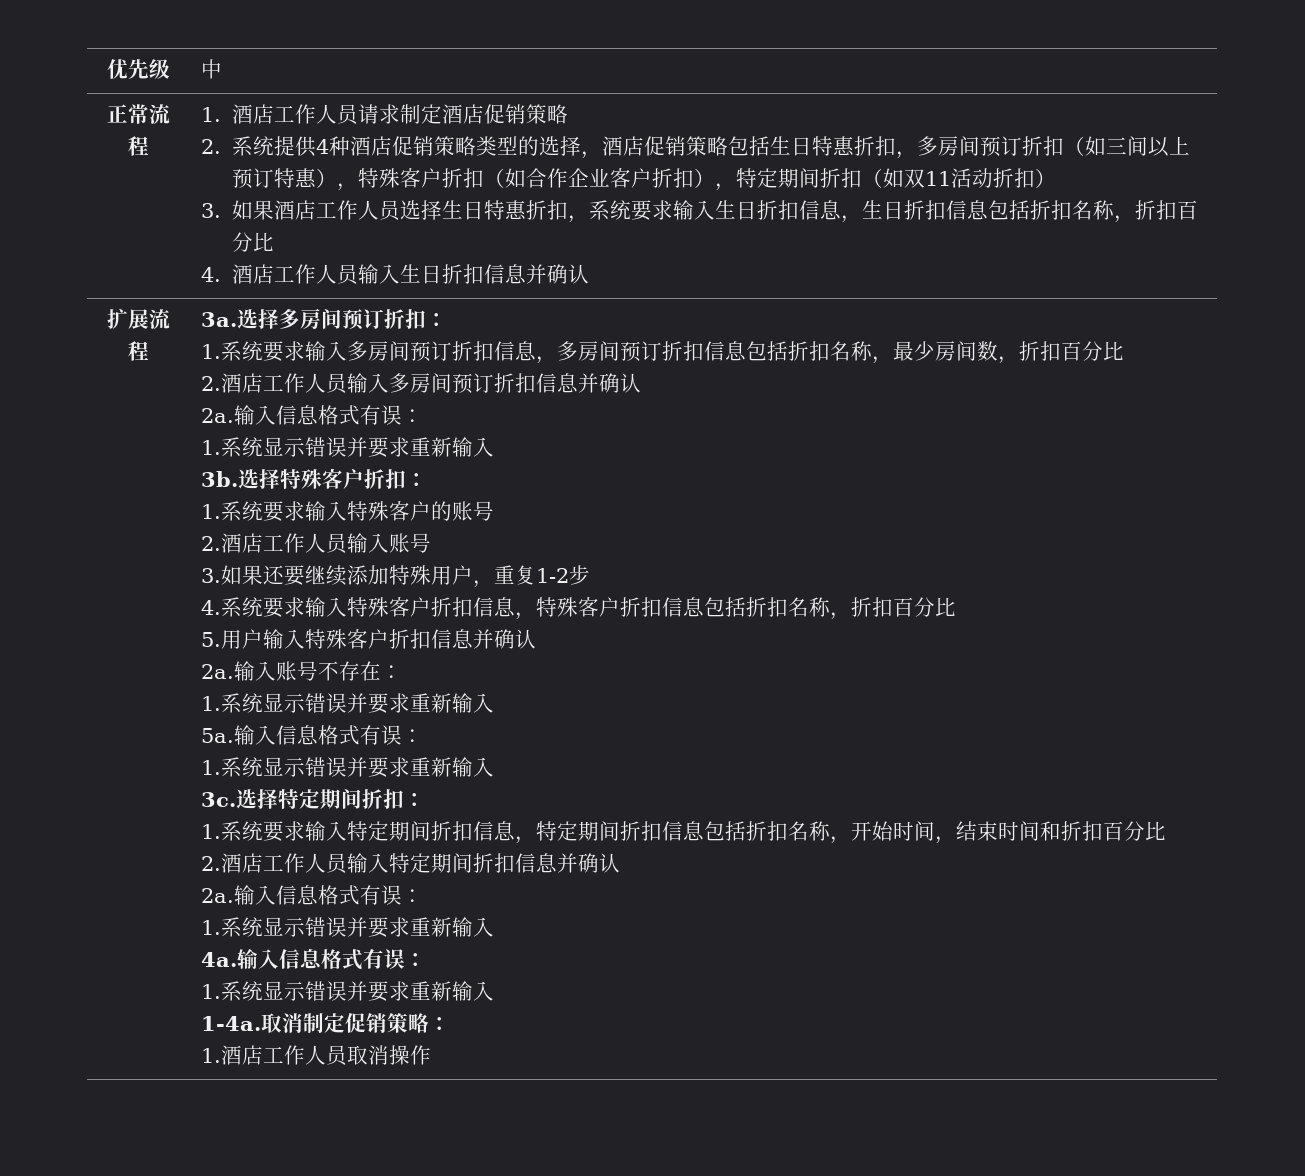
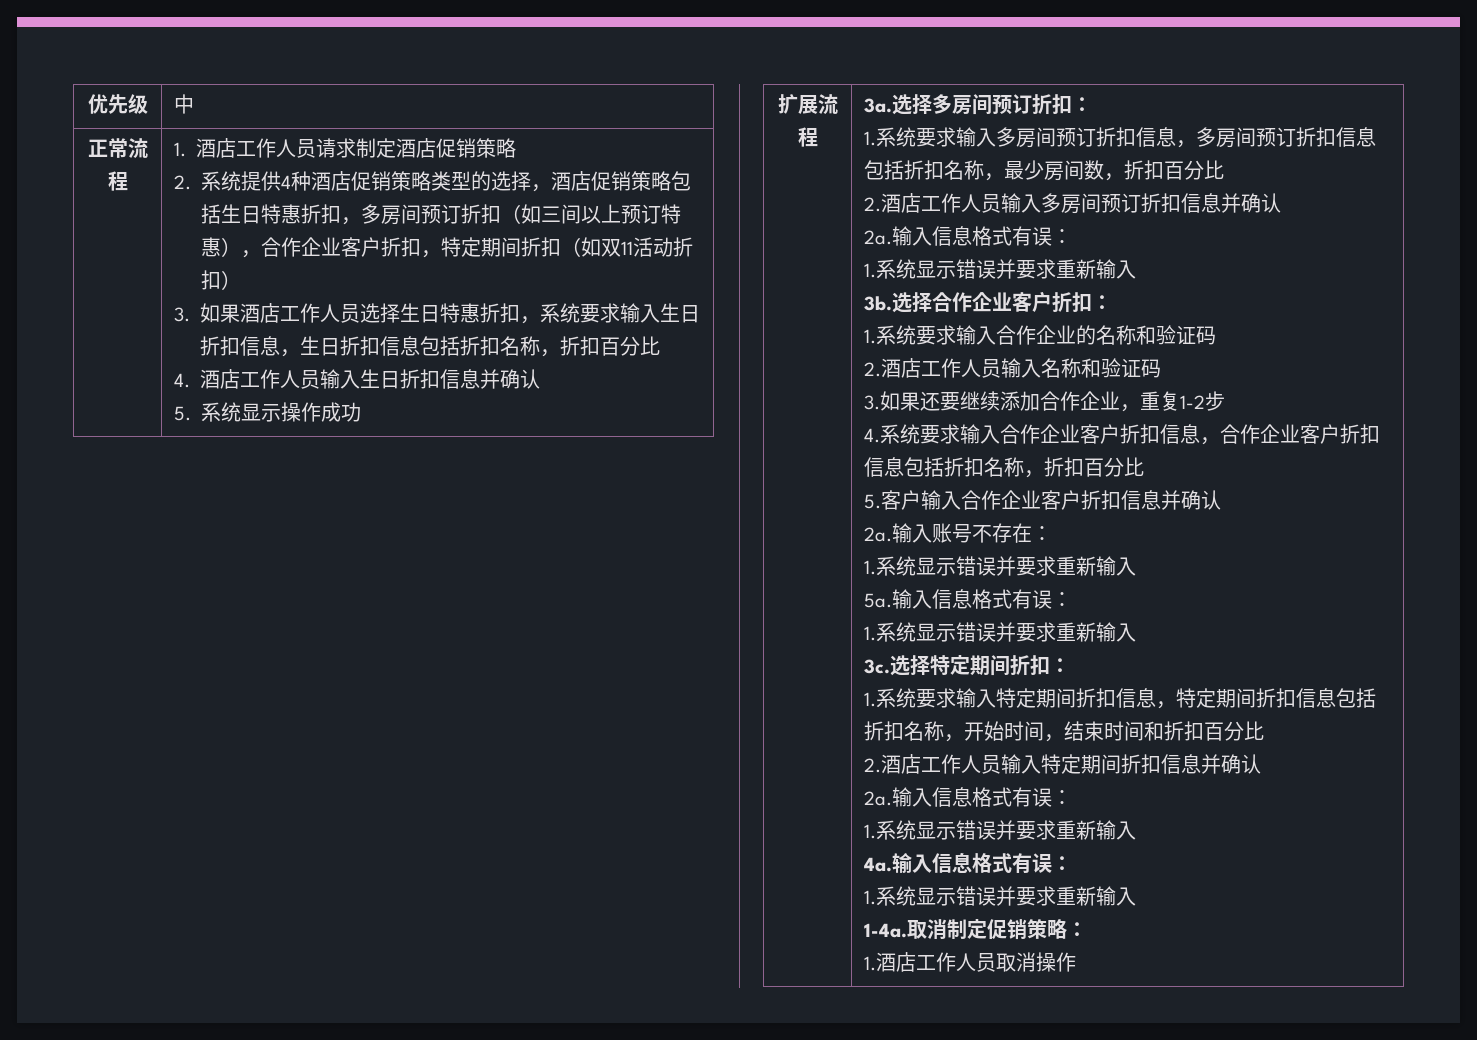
[357,168,715,188] 特殊客户折扣（如合作企业客户折扣） -> [260,237,421,257] 合作企业客户折扣
(589, 274) none -> [173,402,361,422] // 5.系统显示操作成功
[280,469,323,489] 特殊 -> [931,292,1012,312] 合作企业
[347,501,495,521] [201,533,432,554] 特殊客户的账号 // 2.酒店工作人员输入账号 -> [995,325,1216,345] [863,358,1161,378] 合作企业的名称和验证码 // 2.酒店工作人员输入名称和验证码
[389,565,474,585] 特殊用户 -> [1039,391,1120,411] 合作企业
[347,597,390,617] 特殊 -> [999,424,1080,444] 合作企业
[536,597,579,617] 特殊 -> [1219,424,1300,444] 合作企业
[221,629,348,649] 用户输入特殊 -> [880,490,1041,510] 客户输入合作企业

